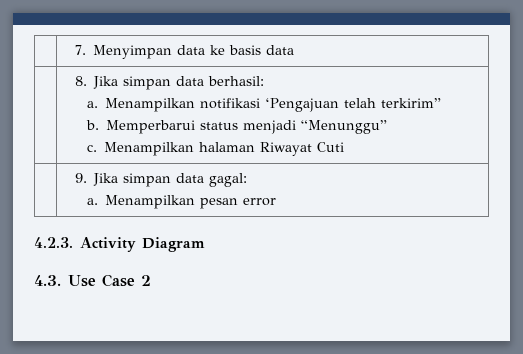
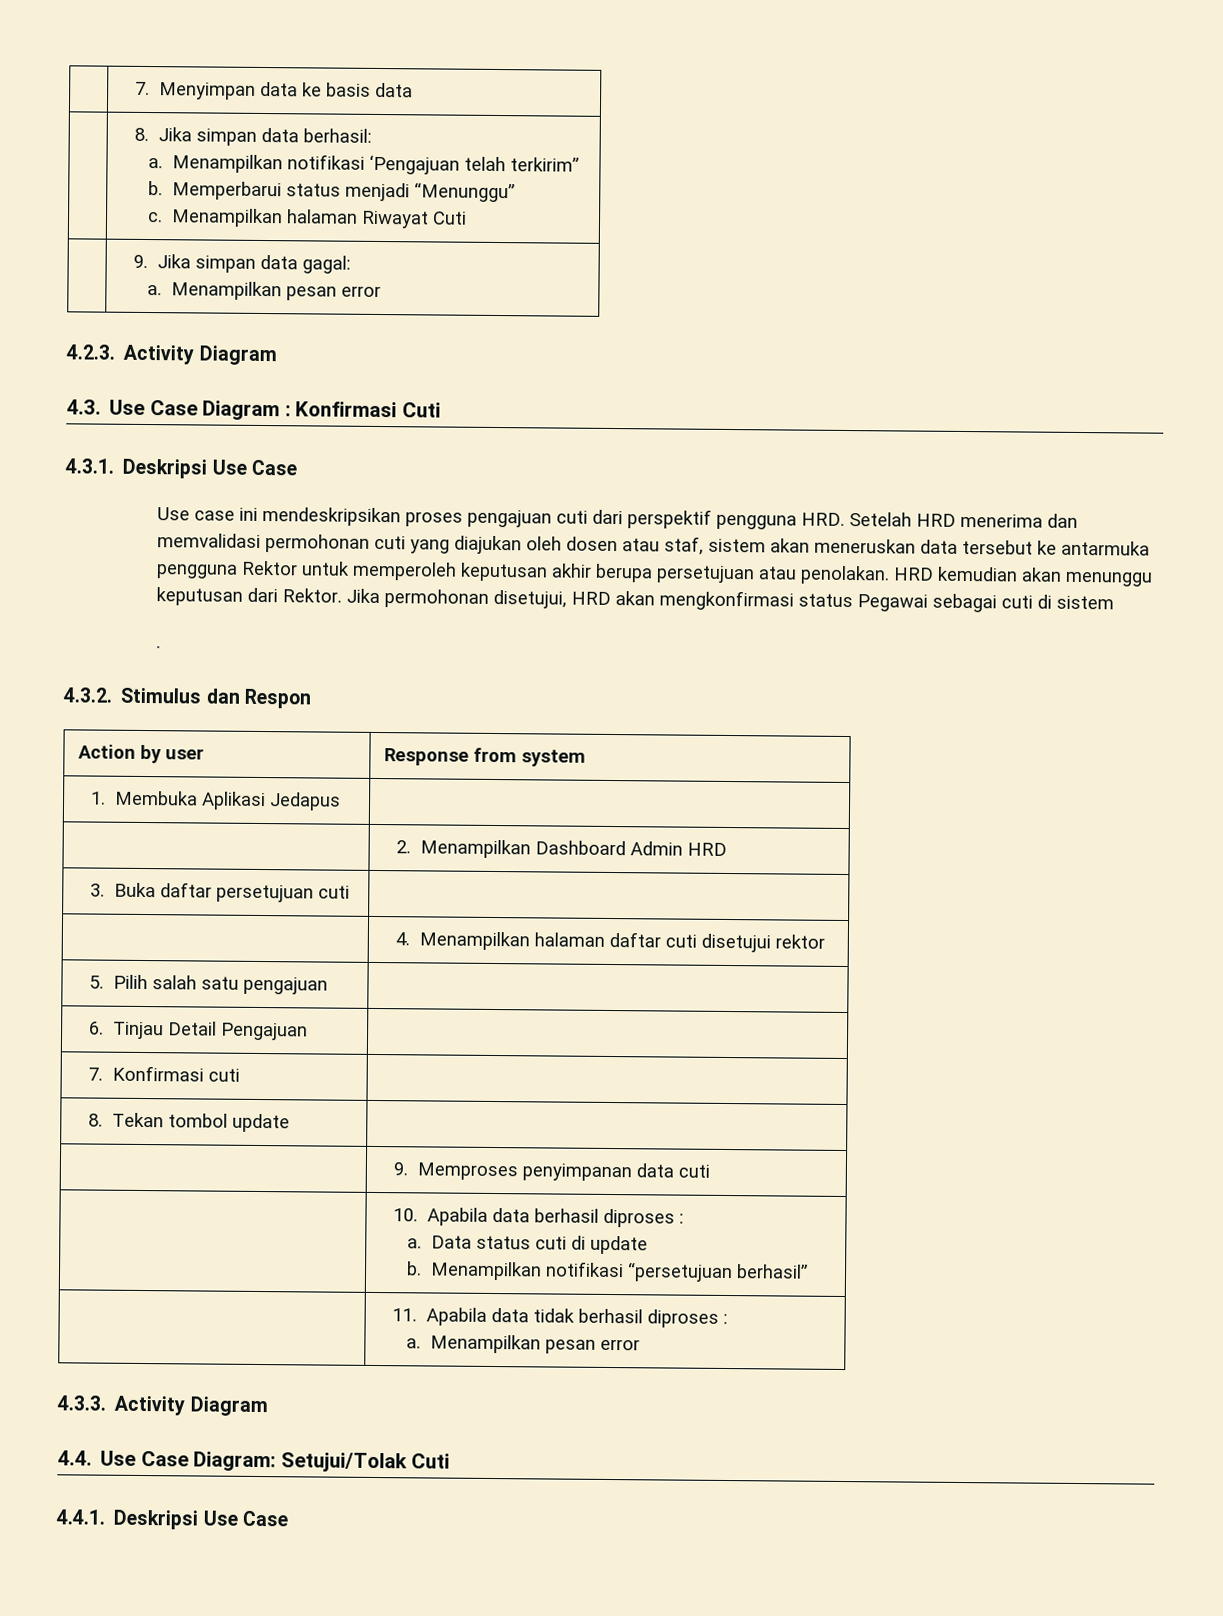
[141,275,152,286] 2 -> [202,400,441,421] [65,458,297,479] [157,507,1079,530] [157,533,1151,556] [156,560,1154,587] [156,587,1115,613] [156,645,162,649] [63,687,312,709] [77,744,204,764] [383,747,586,767] [91,790,341,811] [396,839,727,859] [90,882,350,903] [395,931,825,953] [89,974,328,995] [89,1021,308,1041] [88,1065,240,1082] [88,1112,290,1133] [393,1162,710,1182] [393,1207,684,1228] [407,1235,648,1255] [406,1261,808,1283] [392,1307,728,1328] [406,1334,640,1354] [57,1395,268,1417] [57,1450,451,1473] [56,1509,288,1530] Diagram : Konfirmasi Cuti // 4.3.1. Deskripsi Use Case // Use case ini mendeskripsikan proses pengajuan cuti dari perspektif pengguna HRD. Setelah HRD menerima dan memvalidasi permohonan cuti yang diajukan oleh dosen atau staf, sistem akan meneruskan data tersebut ke antarmuka pengguna Rektor untuk memperoleh keputusan akhir berupa persetujuan atau penolakan. HRD kemudian akan menunggu keputusan dari Rektor. Jika permohonan disetujui, HRD akan mengkonfirmasi status Pegawai sebagai cuti di sistem // . // 4.3.2. Stimulus dan Respon // Action by user | Response from system // 1. Membuka Aplikasi Jedapus | // | 2. Menampilkan Dashboard Admin HRD // 3. Buka daftar persetujuan cuti | // | 4. Menampilkan halaman daftar cuti disetujui rektor // 5. Pilih salah satu pengajuan | // 6. Tinjau Detail Pengajuan | // 7. Konfirmasi cuti | // 8. Tekan tombol update | // | 9. Memproses penyimpanan data cuti // | 10. Apabila data berhasil diproses : // a. Data status cuti di update // b. Menampilkan notifikasi “persetujuan berhasil” // | 11. Apabila data tidak berhasil diproses : // a. Menampilkan pesan error // 4.3.3. Activity Diagram // 4.4. Use Case Diagram: Setujui/Tolak Cuti // 4.4.1. Deskripsi Use Case

